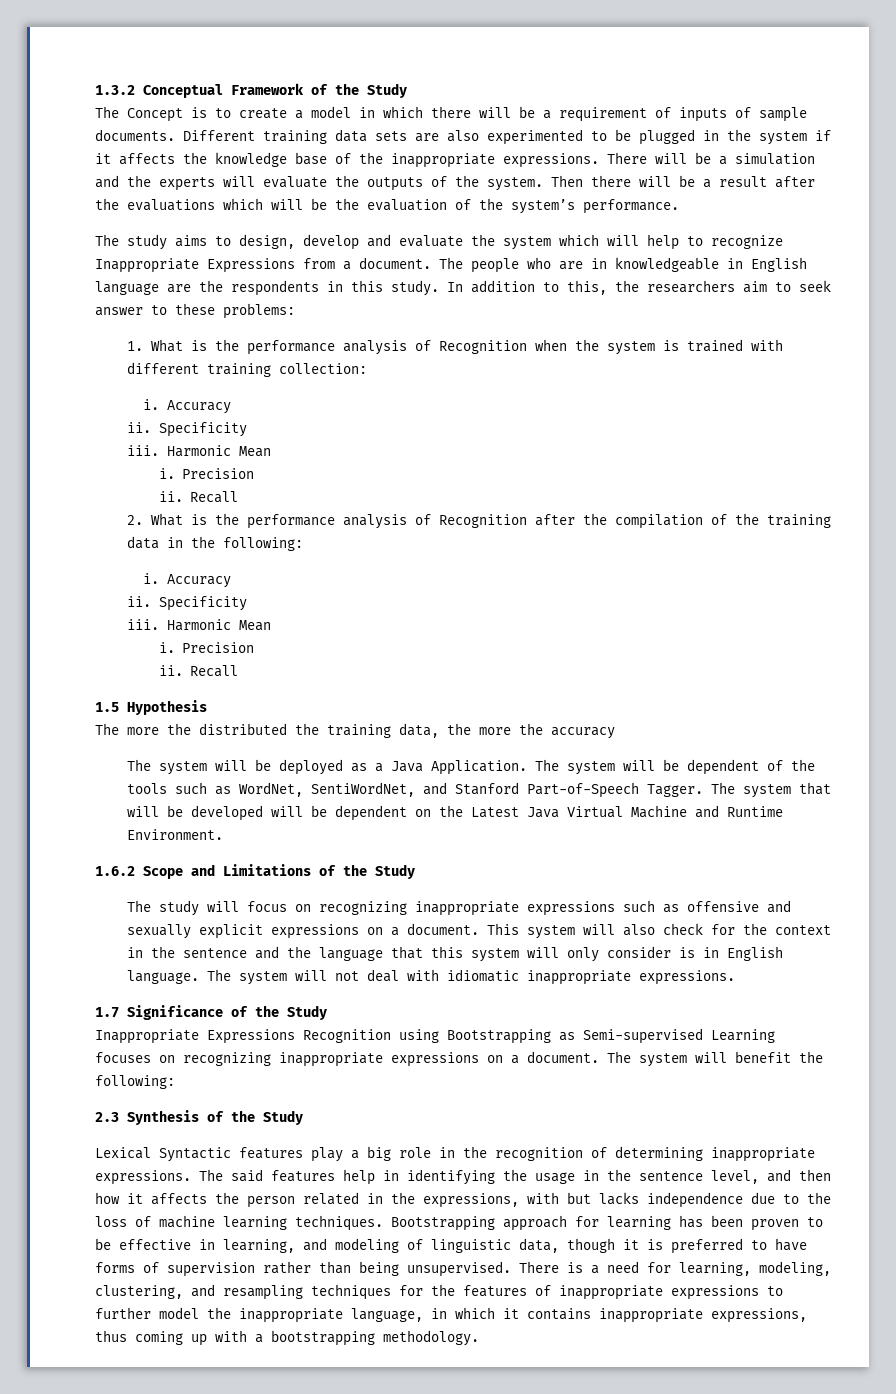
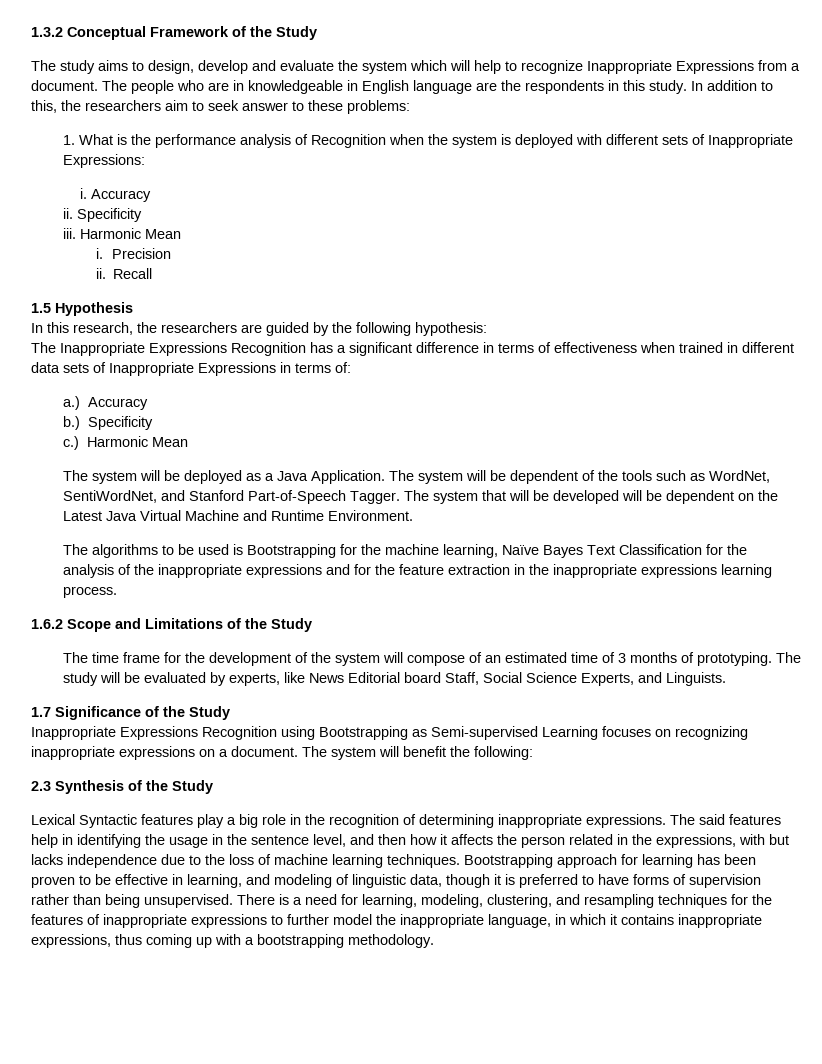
[95,106,807,122] [95,129,831,145] [95,152,815,168] [95,175,815,191] [95,198,679,214] // The Concept is to create a model in which there will be a requirement of inputs of sample documents. Different training data sets are also experimented to be plugged in the system if it affects the knowledge base of the inappropriate expressions. There will be a simulation and the experts will evaluate the outputs of the system. Then there will be a result after the evaluations which will be the evaluation of the system’s performance. -> (317, 33) none
[687,339,744,352] trained -> [515,134,574,148] deployed
[207,363,368,377] [143,399,232,414] [127,422,248,437] [127,445,272,457] [159,468,254,479] [159,491,238,503] [127,513,832,529] [127,536,304,551] training collection: // i. Accuracy // ii. Specificity // iii. Harmonic Mean // i. Precision // ii. Recall // 2. What is the performance analysis of Recognition after the compilation of the training data in the following: -> [662,134,794,148] [63,154,146,168] sets of Inappropriate Expressions:
[95,723,615,739] The more the distributed the training data, the more the accuracy -> [31,322,487,336] [31,342,794,356] [31,362,351,376] [63,396,148,410] [63,416,153,430] [63,436,188,450] In this research, the researchers are guided by the following hypothesis: // The Inappropriate Expressions Recognition has a significant difference in terms of effectiveness when trained in different data sets of Inappropriate Expressions in terms of: // a.) Accuracy // b.) Specificity // c.) Harmonic Mean
(224, 834) none -> [63,544,748,558] [63,564,773,578] [63,586,118,598] // The algorithms to be used is Bootstrapping for the machine learning, Naïve Bayes Text Classification for the analysis of the inappropriate expressions and for the feature extraction in the inappropriate expressions learning process.
[159,900,792,916] [127,923,832,939] [127,946,784,962] [127,969,736,985] study will focus on recognizing inappropriate expressions such as offensive and sexually explicit expressions on a document. This system will also check for the context in the sentence and the language that this system will only consider is in English language. The system will not deal with idiomatic inappropriate expressions. -> [92,652,802,666] [63,672,727,686] time frame for the development of the system will compose of an estimated time of 3 months of prototyping. The study will be evaluated by experts, like News Editorial board Staff, Social Science Experts, and Linguists.

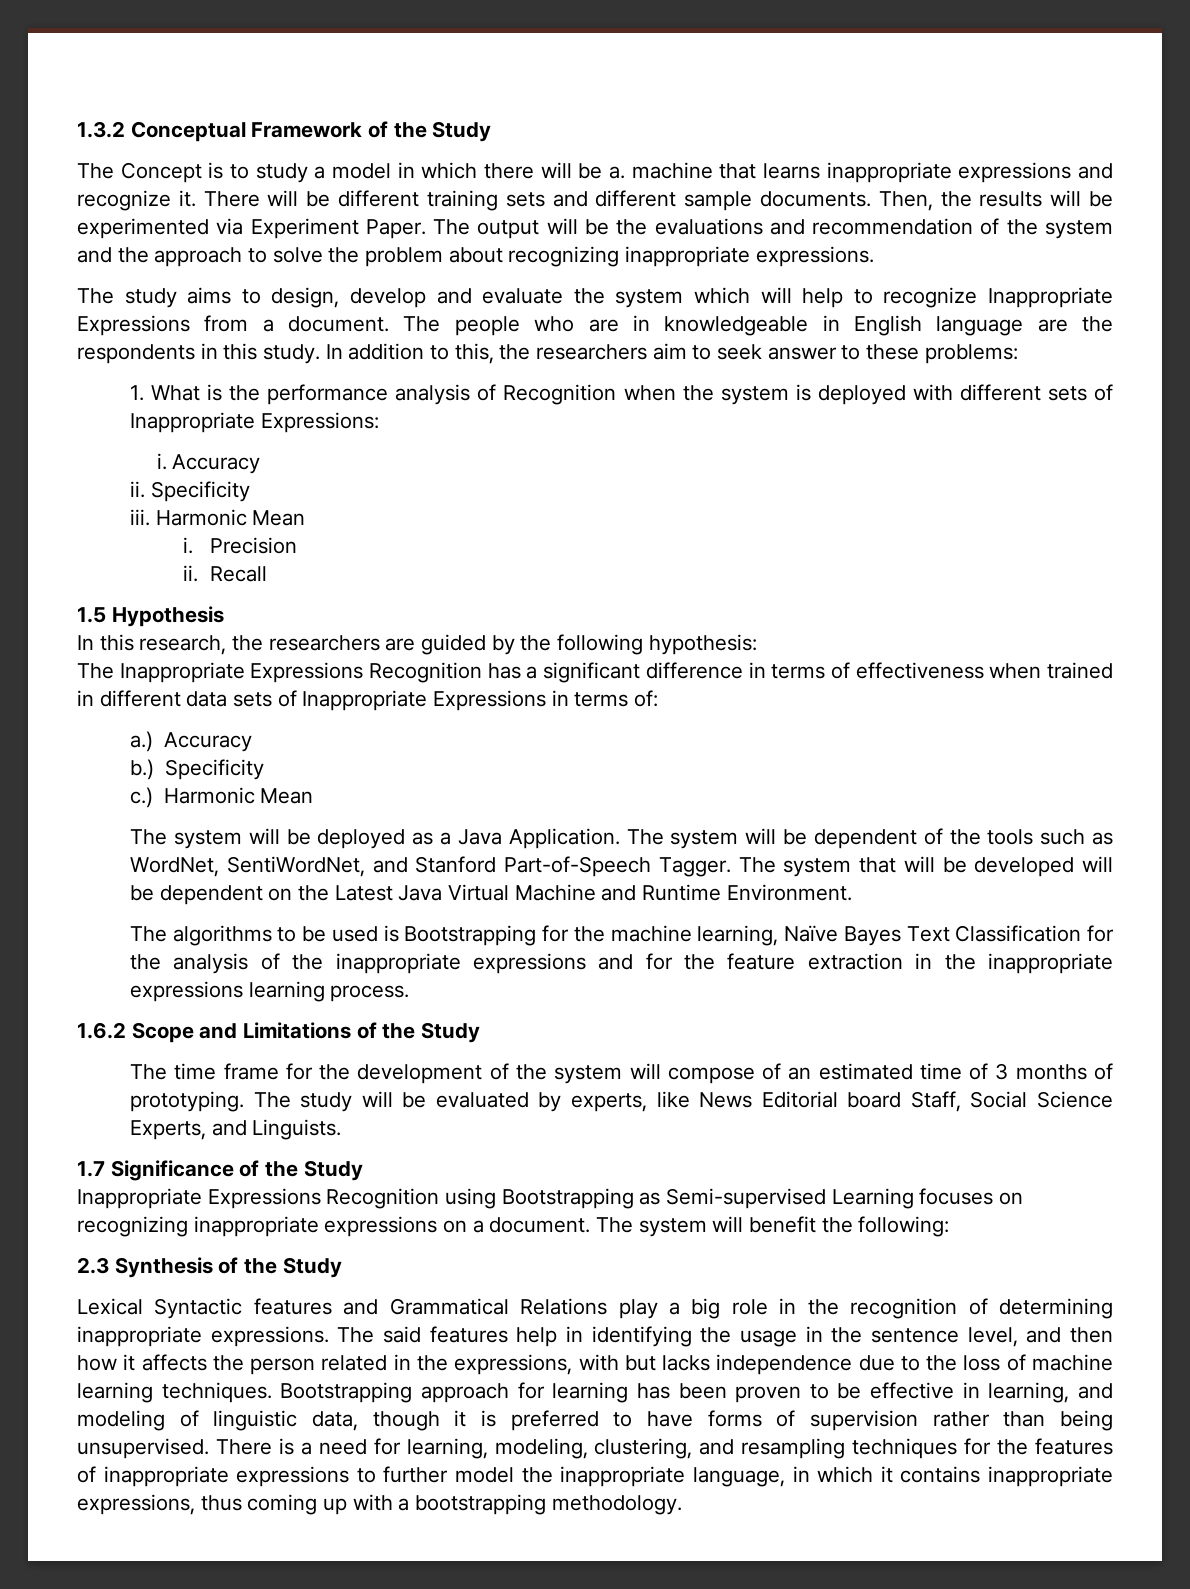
(317, 33) none -> [77,162,1113,183] [77,190,1113,211] [77,218,1114,239] [77,246,874,267] // The Concept is to study a model in which there will be a. machine that learns inappropriate expressions and recognize it. There will be different training sets and different sample documents. Then, the results will be experimented via Experiment Paper. The output will be the evaluations and recommendation of the system and the approach to solve the problem about recognizing inappropriate expressions.
(193, 819) none -> [343,1298,608,1315] and Grammatical Relations

